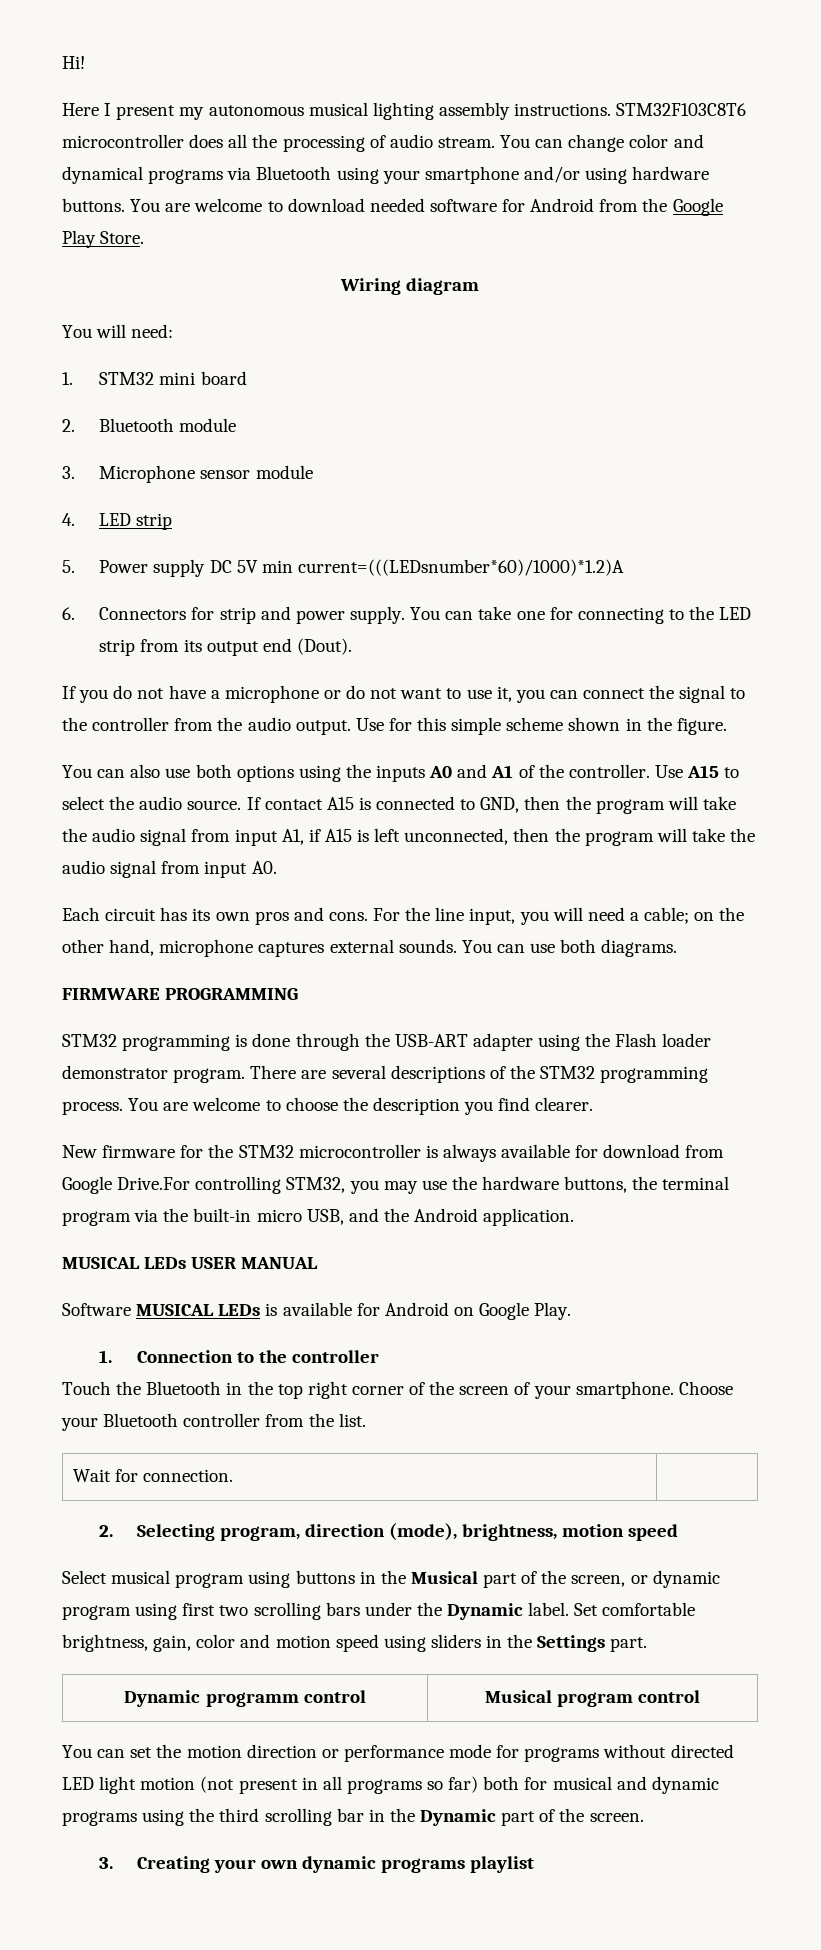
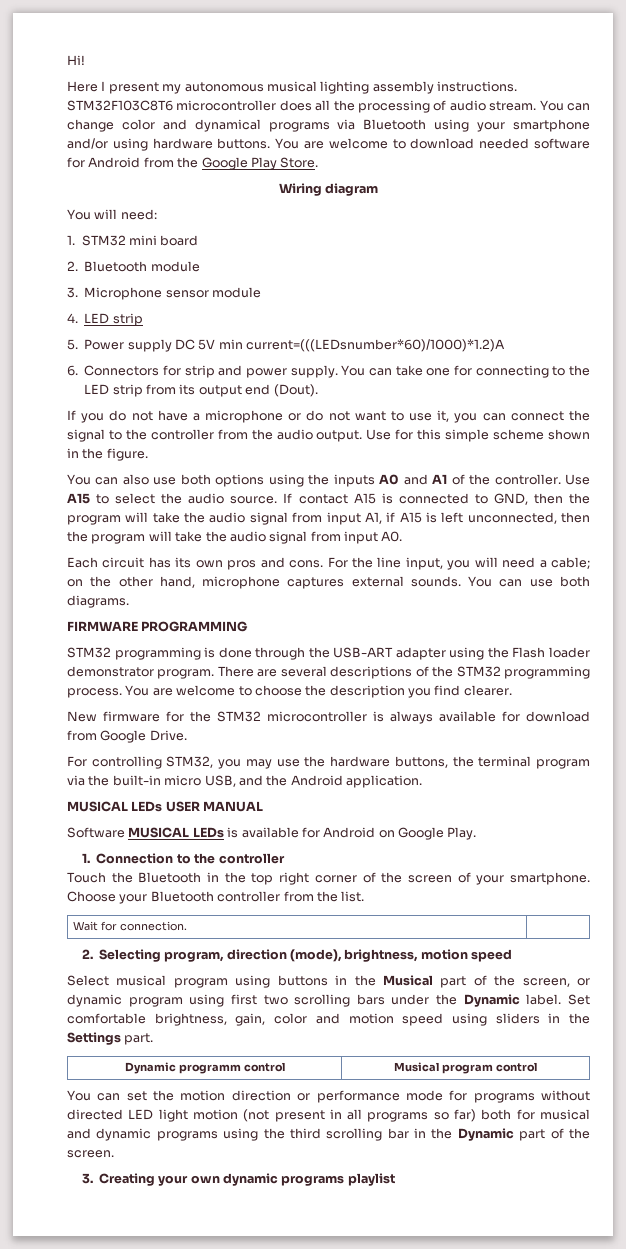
[117,1177,191,1190] Drive.For -> [149,730,187,741] [67,756,87,767] Drive. // For

